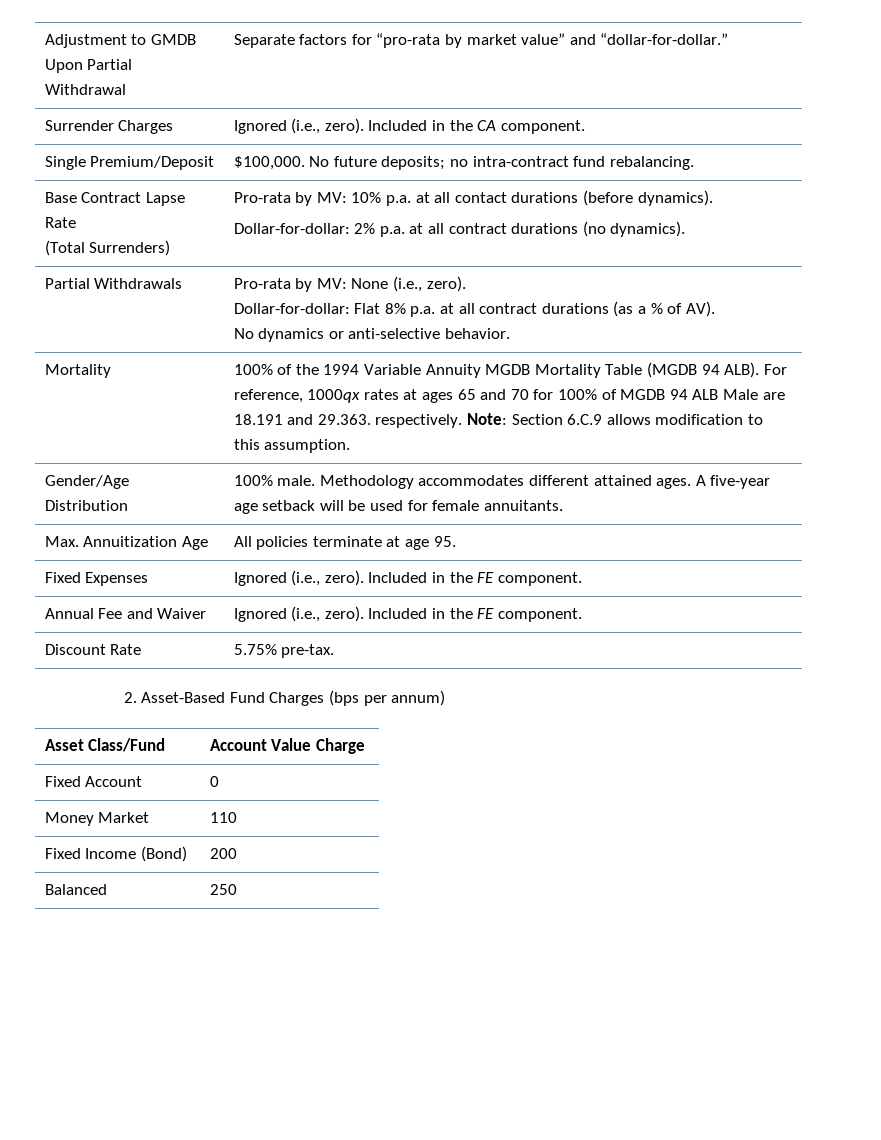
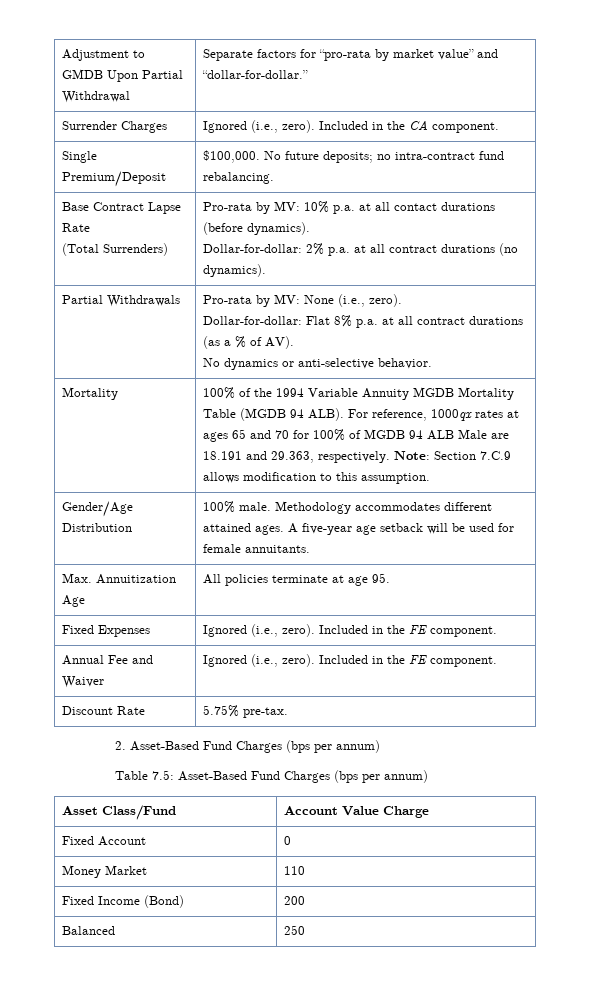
[317,414,371,425] 29.363. -> [271,451,315,463] 29.363,
[567,414,603,425] 6.C.9 -> [480,451,512,460] 7.C.9
(446, 698) none -> [114,770,428,783] // Table 7.5: Asset-Based Fund Charges (bps per annum)

